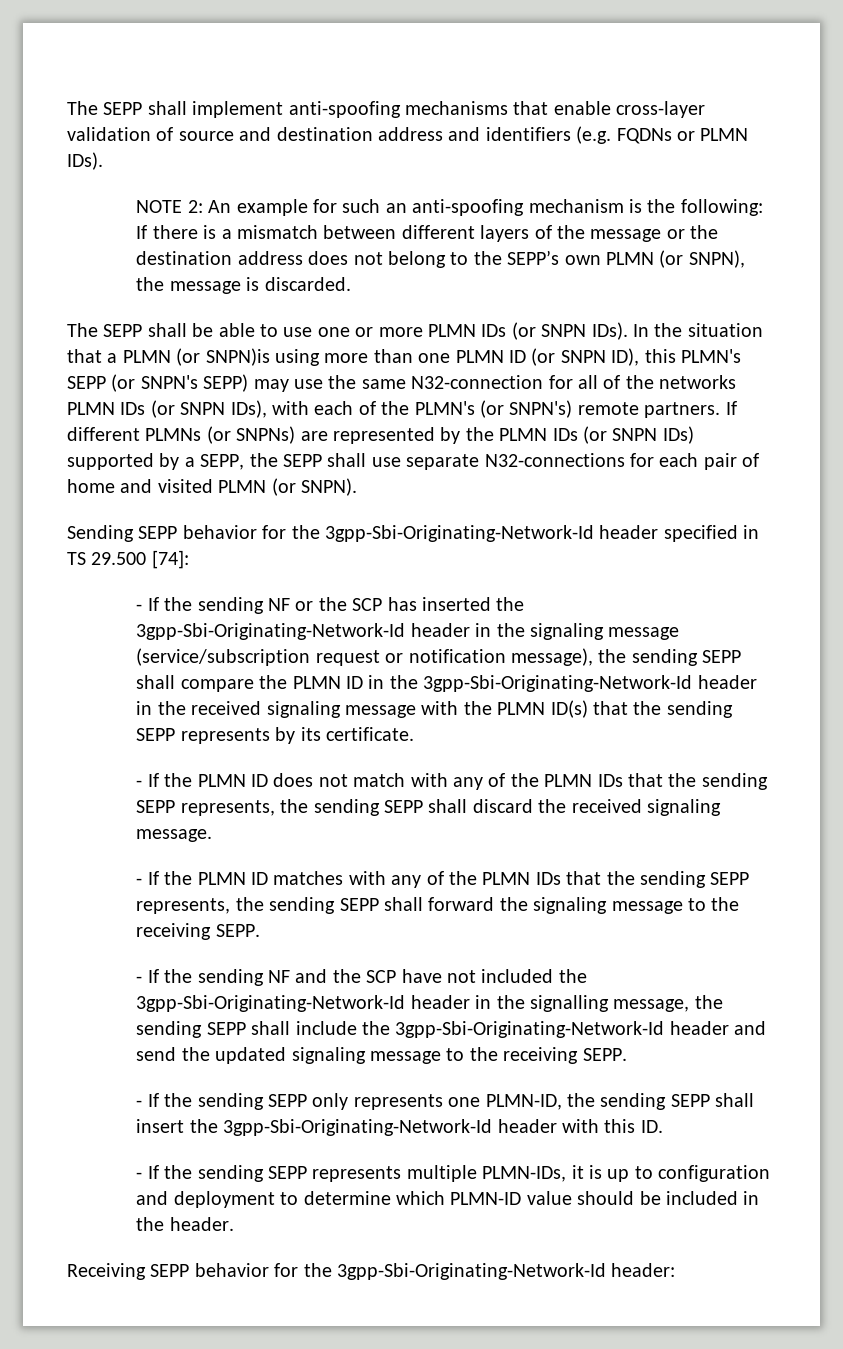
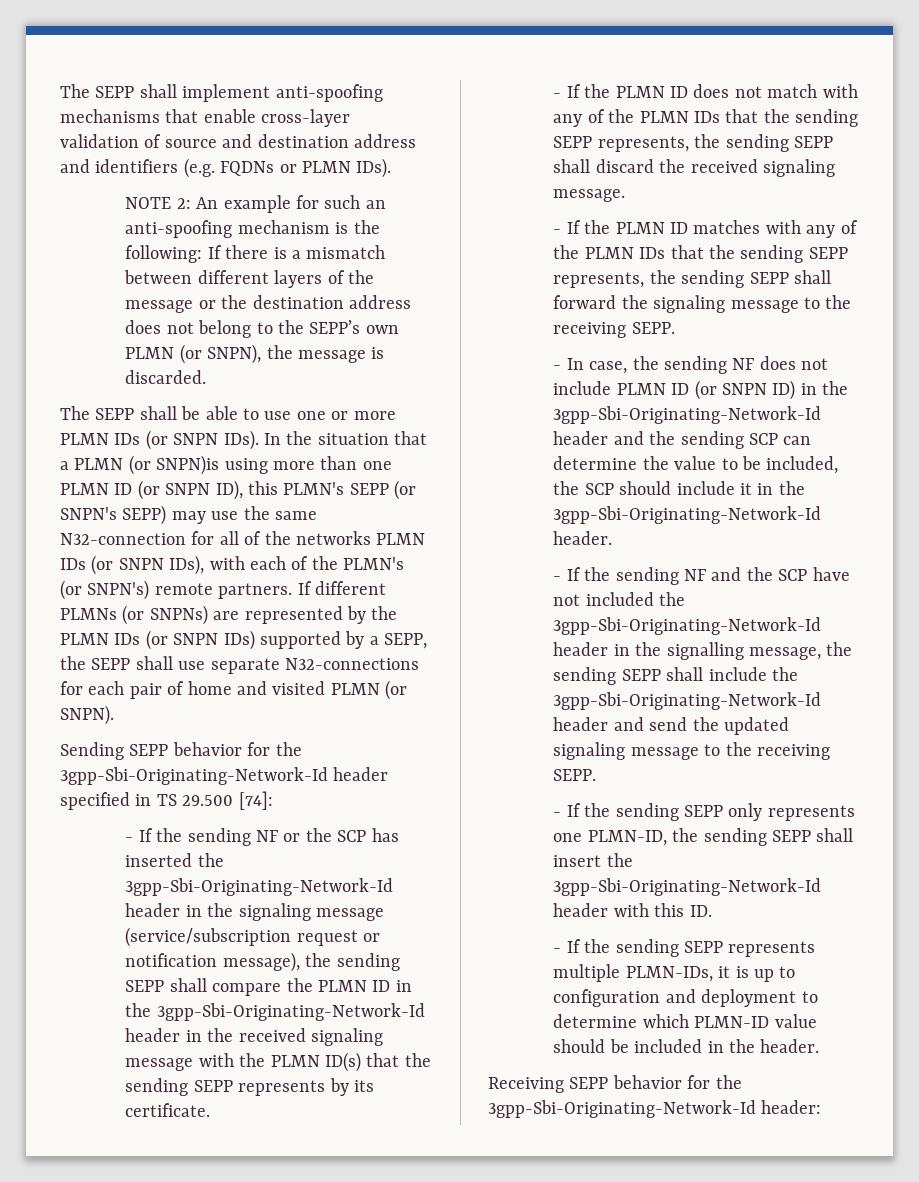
(260, 930) none -> [553,356,829,374] [553,380,849,400] [553,406,822,424] [553,431,812,449] [553,456,839,474] [553,481,805,495] [553,506,822,524] [553,531,613,545] // - In case, the sending NF does not include PLMN ID (or SNPN ID) in the 3gpp-Sbi-Originating-Network-Id header and the sending SCP can determine the value to be included, the SCP should include it in the 3gpp-Sbi-Originating-Network-Id header.

